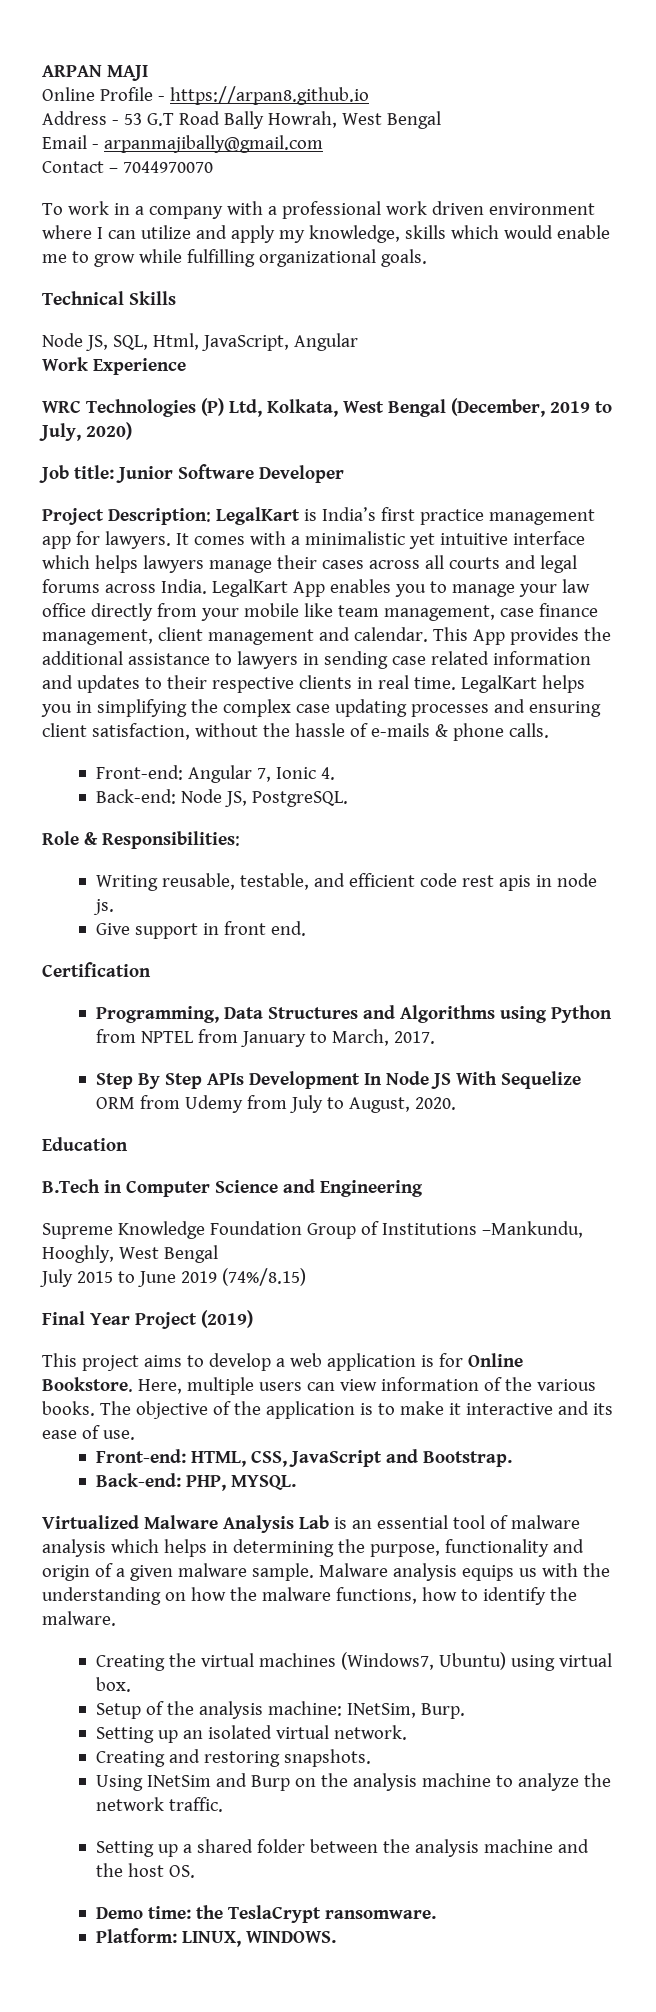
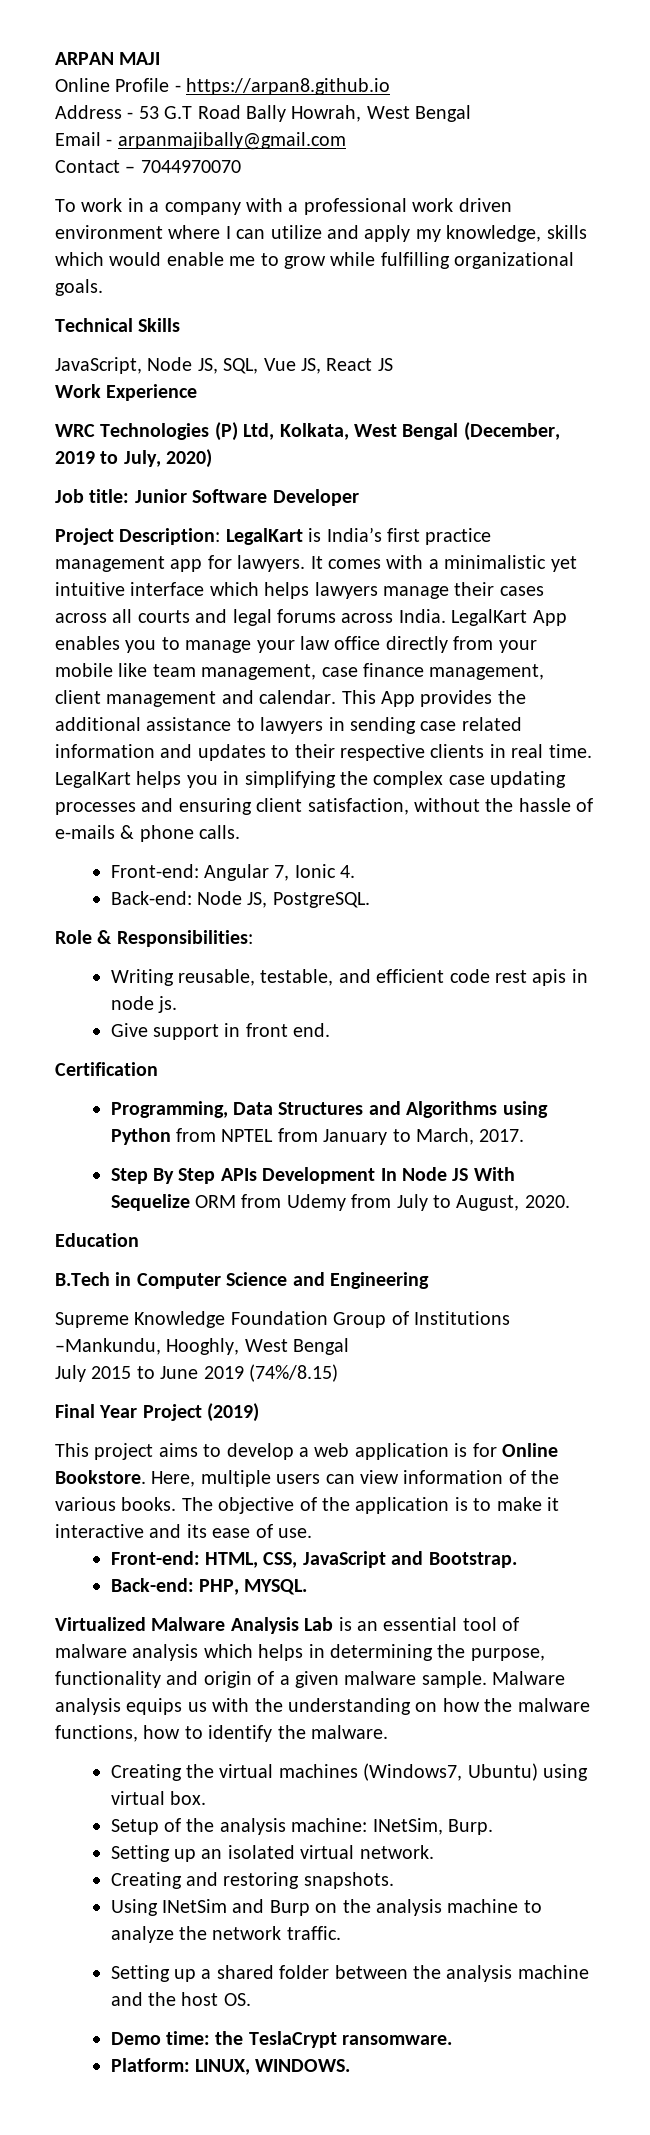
(176, 298) none -> [55,357,142,374] JavaScript,
[152,333,358,351] Html, JavaScript, Angular -> [263,358,393,374] Vue JS, React JS

